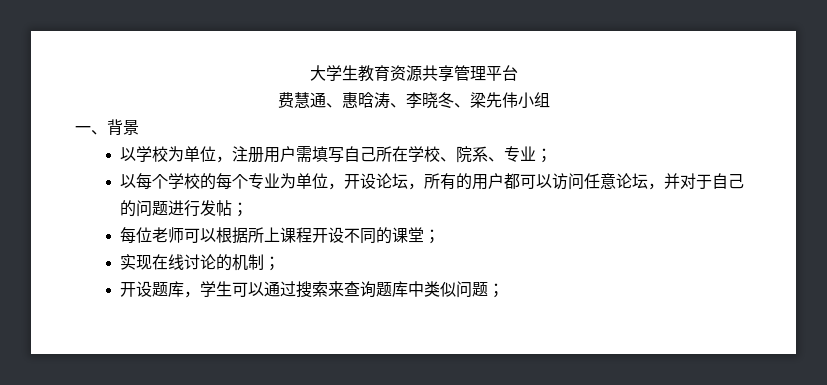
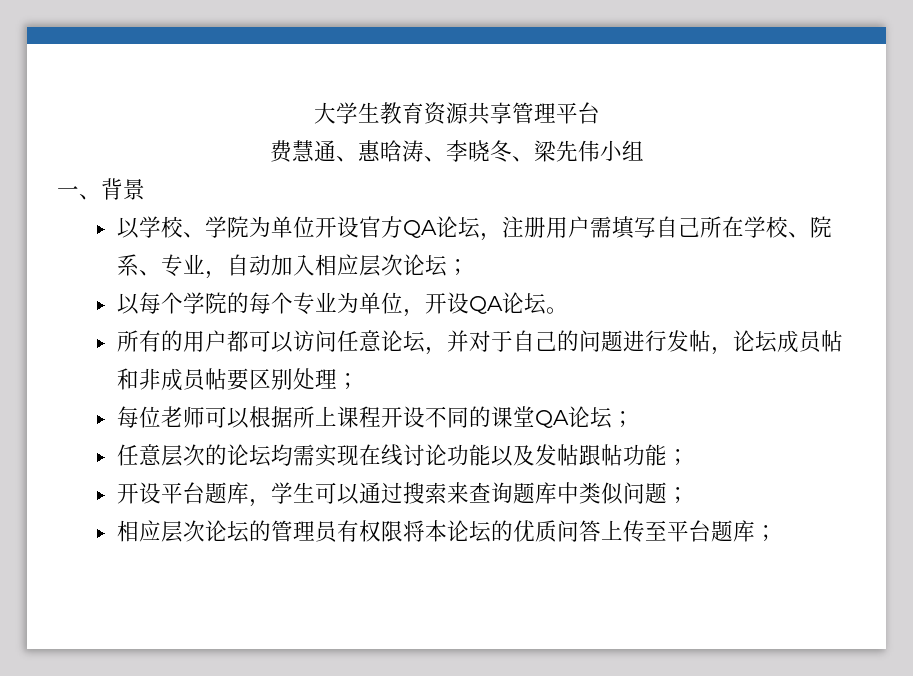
[167,146,216,162] 为单位 -> [182,216,480,239] 、学院为单位开设官方QA论坛
(536, 153) none -> [204,254,447,279] ，自动加入相应层次论坛
[183,173,200,189] 校 -> [204,292,227,314] 院
[375,173,424,190] 论坛， -> [468,292,568,315] QA论坛。 //
(232, 208) none -> [710,330,843,355] [116,368,337,391] ，论坛成员帖和非成员帖要区别处理
[423,229,440,244] [119,254,264,271] ； // 实现在线讨论的机制 -> [534,406,634,429] [116,444,667,467] QA论坛； // 任意层次的论坛均需实现在线讨论功能以及发帖跟帖功能
(152, 289) none -> [160,482,205,504] 平台
(504, 290) none -> [116,520,777,543] // 相应层次论坛的管理员有权限将本论坛的优质问答上传至平台题库；

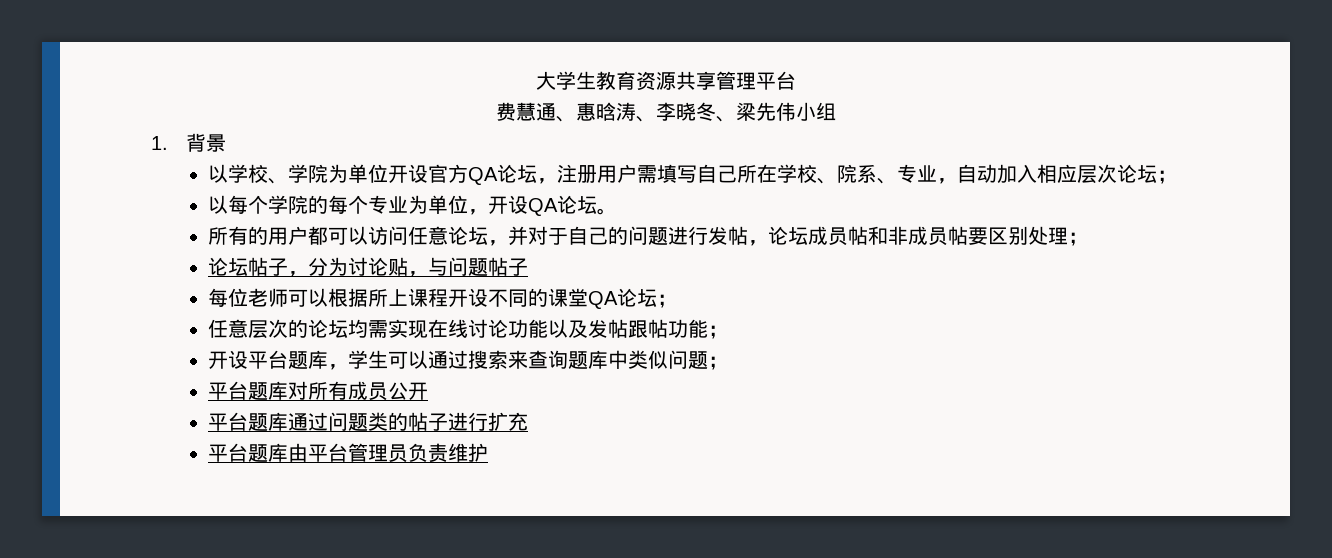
[57,186,101,200] 一、 -> [151,136,168,150] 1.
(359, 381) none -> [207,257,528,277] // 论坛帖子，分为讨论贴，与问题帖子
[116,520,777,543] 相应层次论坛的管理员有权限将本论坛的优质问答上传至平台题库； -> [207,381,428,401] [207,412,528,431] [207,443,488,463] 平台题库对所有成员公开 // 平台题库通过问题类的帖子进行扩充 // 平台题库由平台管理员负责维护

